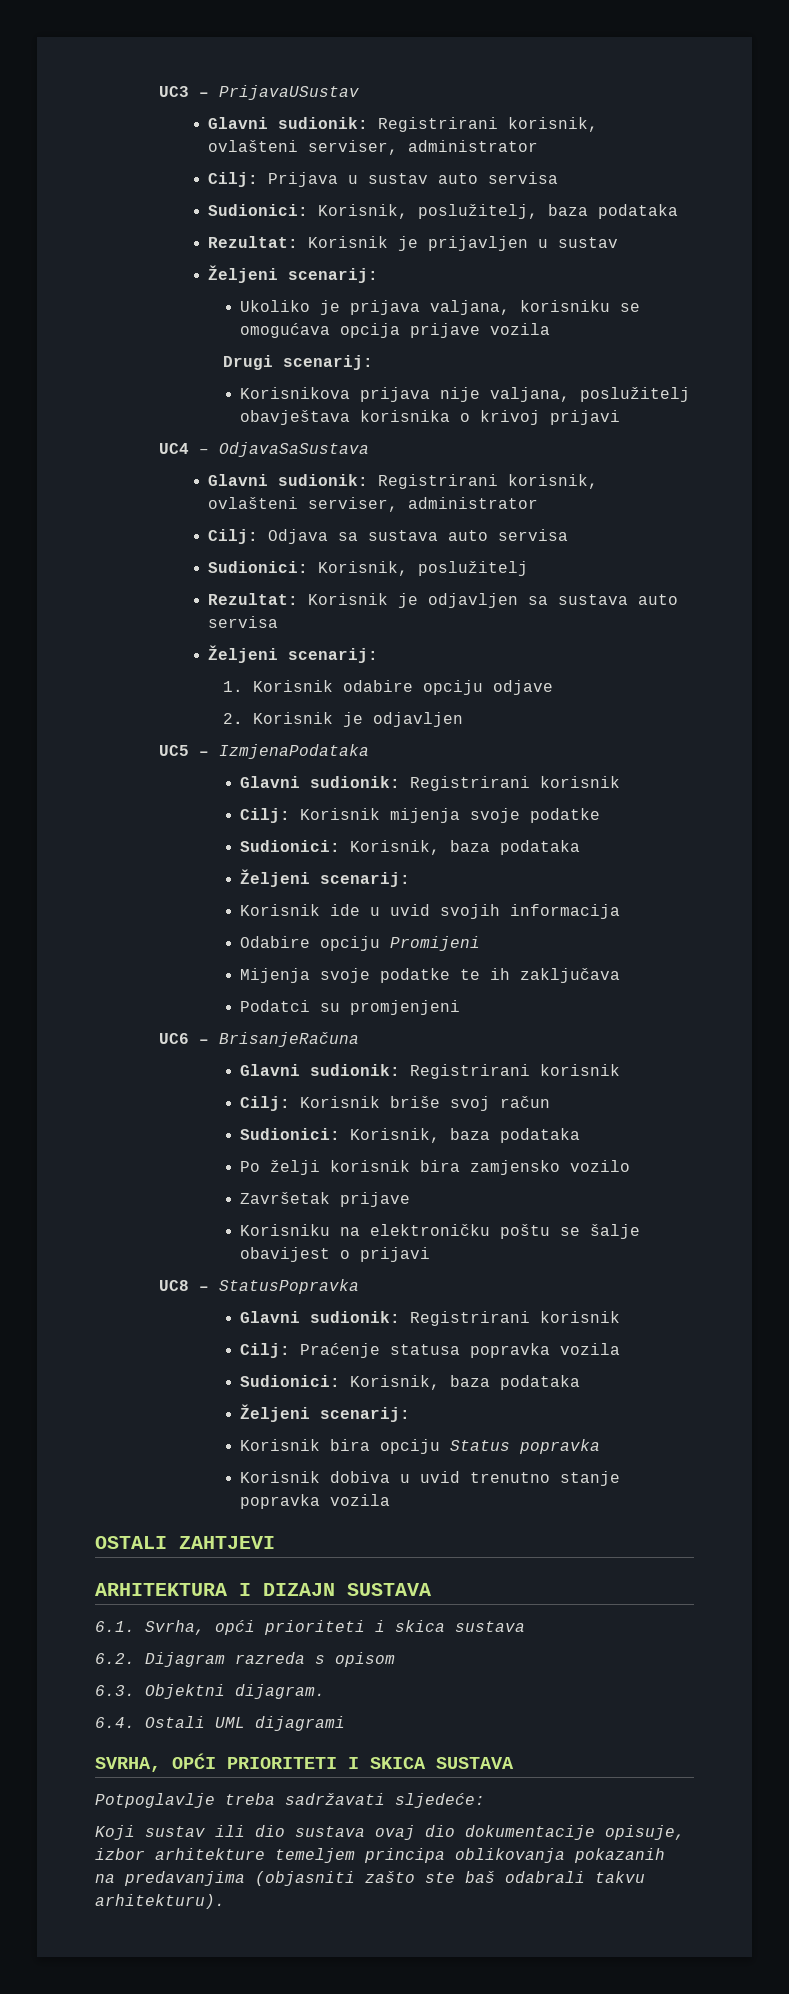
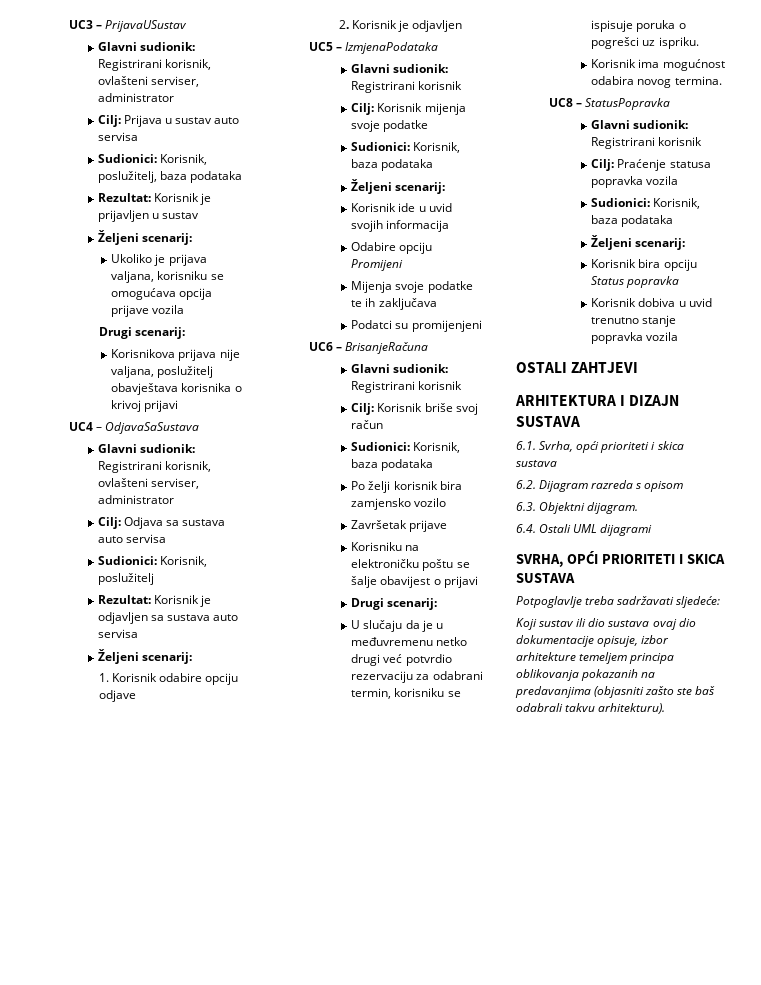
[350,1000,461,1015] promjenjeni -> [411,320,482,332] promijenjeni
(431, 1254) none -> [351,598,438,610] [351,620,443,632] [351,637,468,646] [351,654,452,666] [351,671,483,683] [351,688,461,699] [591,20,686,32] [591,37,699,49] [591,59,725,71] [591,76,722,88] // Drugi scenarij: // U slučaju da je u međuvremenu netko drugi već potvrdio rezervaciju za odabrani termin, korisniku se ispisuje poruka o pogrešci uz ispriku. // Korisnik ima mogućnost odabira novog termina.

